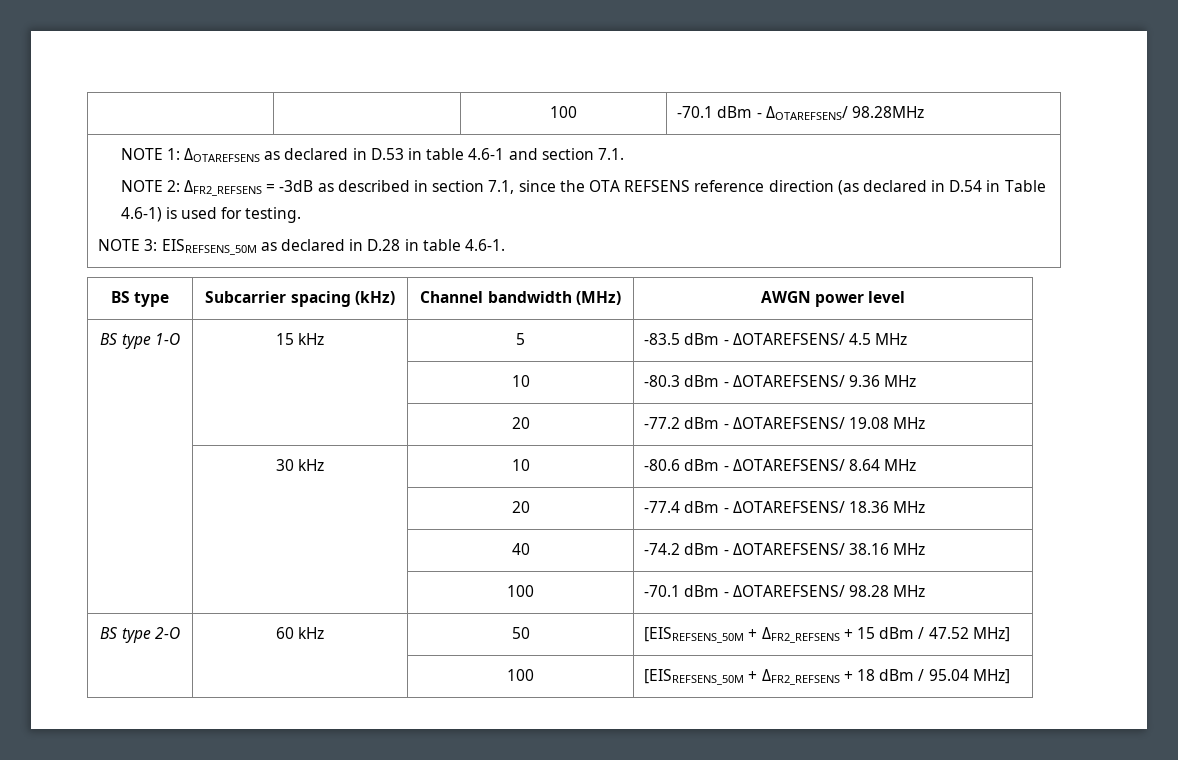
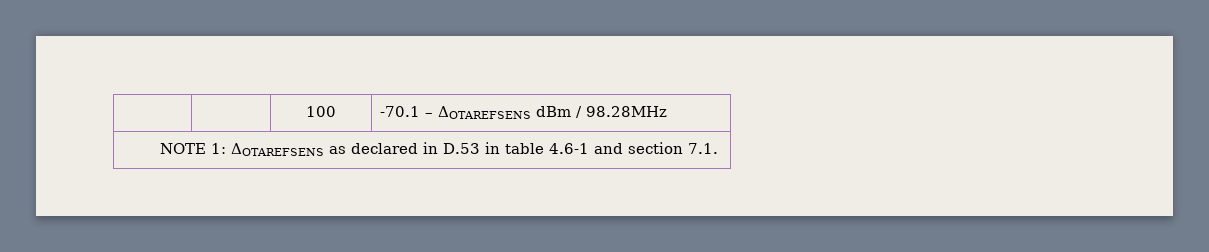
[550,106,577,118] [677,106,848,120] | | 100 | -70.1 dBm - ΔOTAREFSENS/ -> [306,106,336,117] [379,106,582,119] | | 100 | -70.1 – ΔOTAREFSENS dBm /
[120,180,1046,196] [120,207,302,223] [98,239,505,255] [110,291,170,307] [205,291,395,307] [420,291,621,305] [760,291,906,307] [100,333,180,349] [275,333,325,345] [516,333,525,345] [644,333,908,345] [511,375,530,387] [644,375,917,387] [511,417,530,429] [644,417,926,429] [275,459,325,471] [511,459,530,471] [644,459,917,471] [511,501,530,513] [644,501,926,513] [511,543,530,555] [644,543,926,555] [506,585,534,597] [644,585,926,597] [100,627,180,643] [275,627,325,639] [511,627,530,639] [644,627,1010,643] [506,669,534,681] [644,669,1010,685] // NOTE 2: ΔFR2_REFSENS = -3dB as described in section 7.1, since the OTA REFSENS reference direction (as declared in D.54 in Table 4.6-1) is used for testing. // NOTE 3: EISREFSENS_50M as declared in D.28 in table 4.6-1. // BS type | Subcarrier spacing (kHz) | Channel bandwidth (MHz) | AWGN power level // BS type 1-O | 15 kHz | 5 | -83.5 dBm - ΔOTAREFSENS/ 4.5 MHz // | | 10 | -80.3 dBm - ΔOTAREFSENS/ 9.36 MHz // | | 20 | -77.2 dBm - ΔOTAREFSENS/ 19.08 MHz // | 30 kHz | 10 | -80.6 dBm - ΔOTAREFSENS/ 8.64 MHz // | | 20 | -77.4 dBm - ΔOTAREFSENS/ 18.36 MHz // | | 40 | -74.2 dBm - ΔOTAREFSENS/ 38.16 MHz // | | 100 | -70.1 dBm - ΔOTAREFSENS/ 98.28 MHz // BS type 2-O | 60 kHz | 50 | [EISREFSENS_50M + ΔFR2_REFSENS + 15 dBm / 47.52 MHz] // | | 100 | [EISREFSENS_50M + ΔFR2_REFSENS + 18 dBm / 95.04 MHz] -> (719, 148) none

